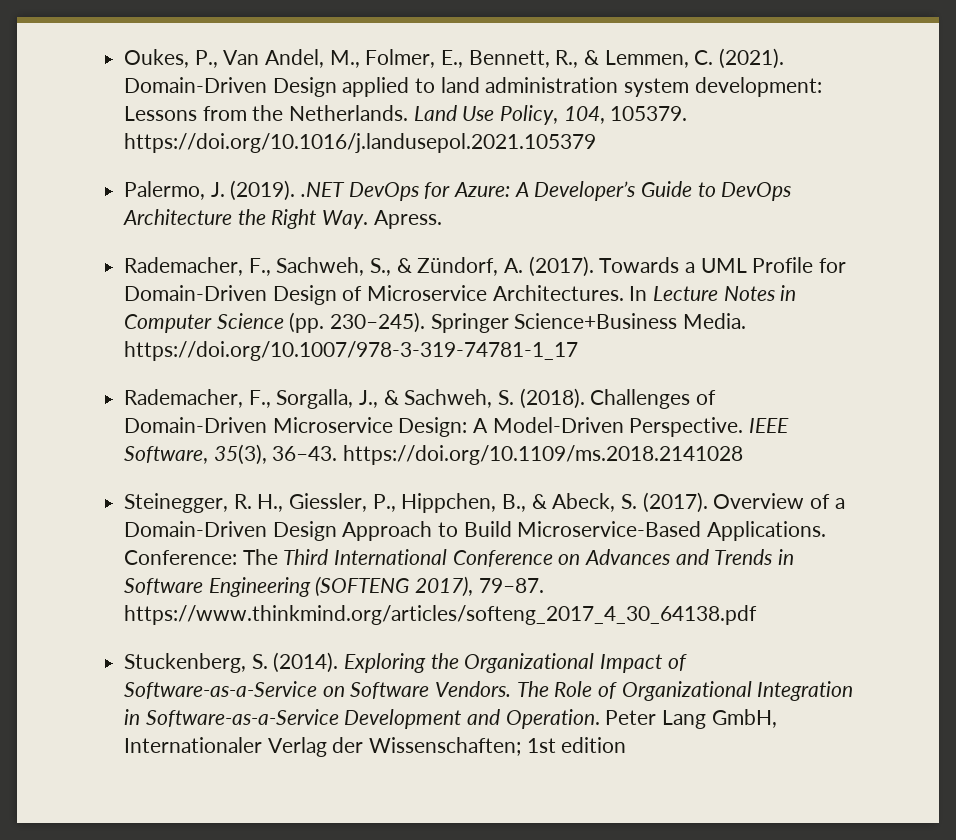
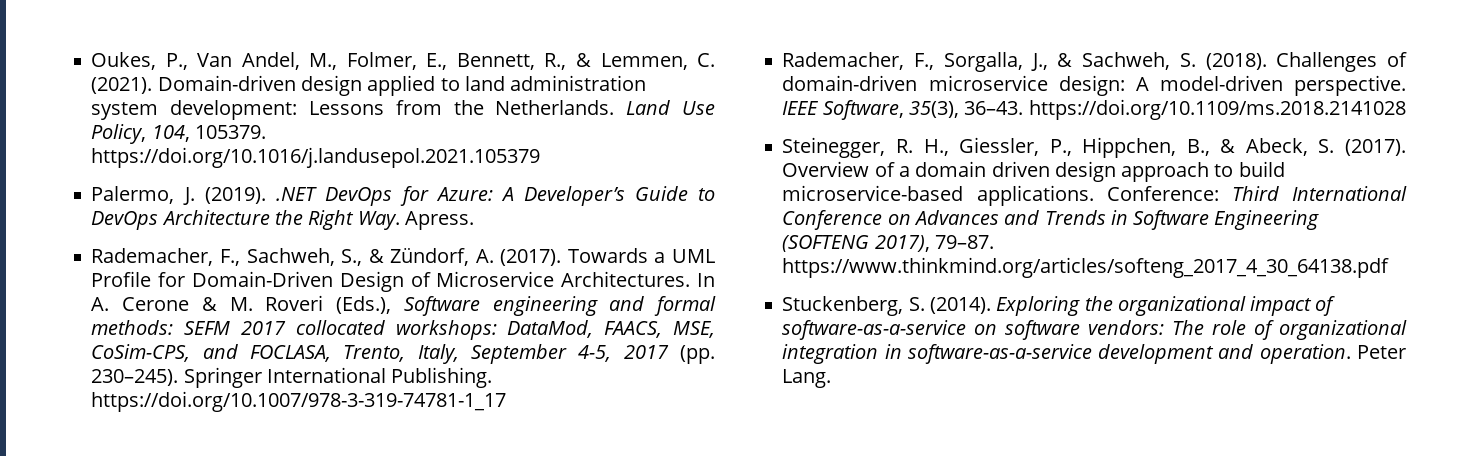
[124,77,337,97] Domain-Driven Design -> [157,75,362,96] Domain-driven design
[653,285,797,301] [124,313,284,333] Lecture Notes in Computer Science -> [91,295,716,316] [91,320,715,340] [91,344,669,364] A. Cerone & M. Roveri (Eds.), Software engineering and formal methods: SEFM 2017 collocated workshops: DataMod, FAACS, MSE, CoSim-CPS, and FOCLASA, Trento, Italy, September 4-5, 2017
[514,313,747,329] Science+Business Media. -> [266,367,493,388] International Publishing.
[124,417,744,437] Domain-Driven Microservice Design: A Model-Driven Perspective. -> [782,75,1406,96] domain-driven microservice design: A model-driven perspective.
[124,521,827,541] [124,549,278,565] Domain-Driven Design Approach to Build Microservice-Based Applications. Conference: The -> [915,161,1285,182] [782,185,1219,206] domain driven design approach to build microservice-based applications. Conference:
[464,653,687,673] [124,681,854,701] [124,709,777,729] [124,737,627,757] Organizational Impact of Software-as-a-Service on Software Vendors. The Role of Organizational Integration in Software-as-a-Service Development and Operation. Peter Lang GmbH, Internationaler Verlag der Wissenschaften; 1st edition -> [1117,296,1336,316] [782,320,1407,340] [782,344,1406,364] [782,369,832,388] organizational impact of software-as-a-service on software vendors: The role of organizational integration in software-as-a-service development and operation. Peter Lang.

